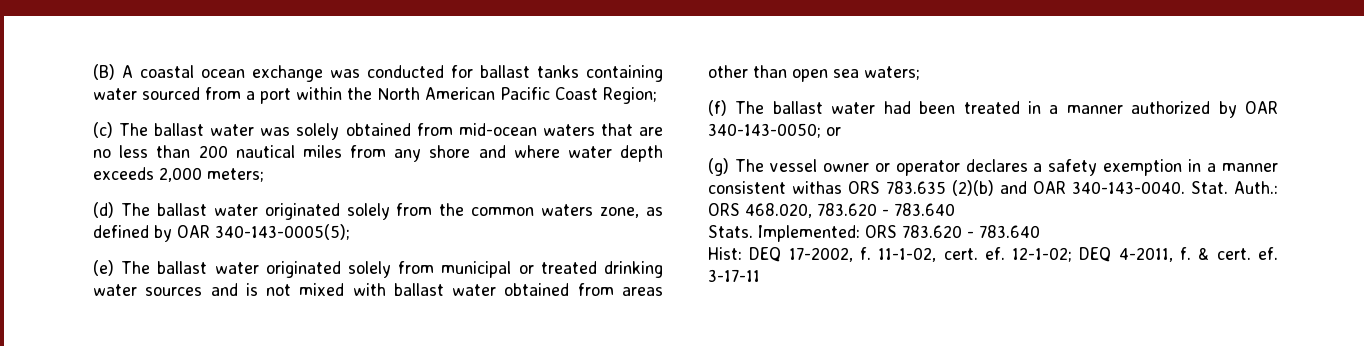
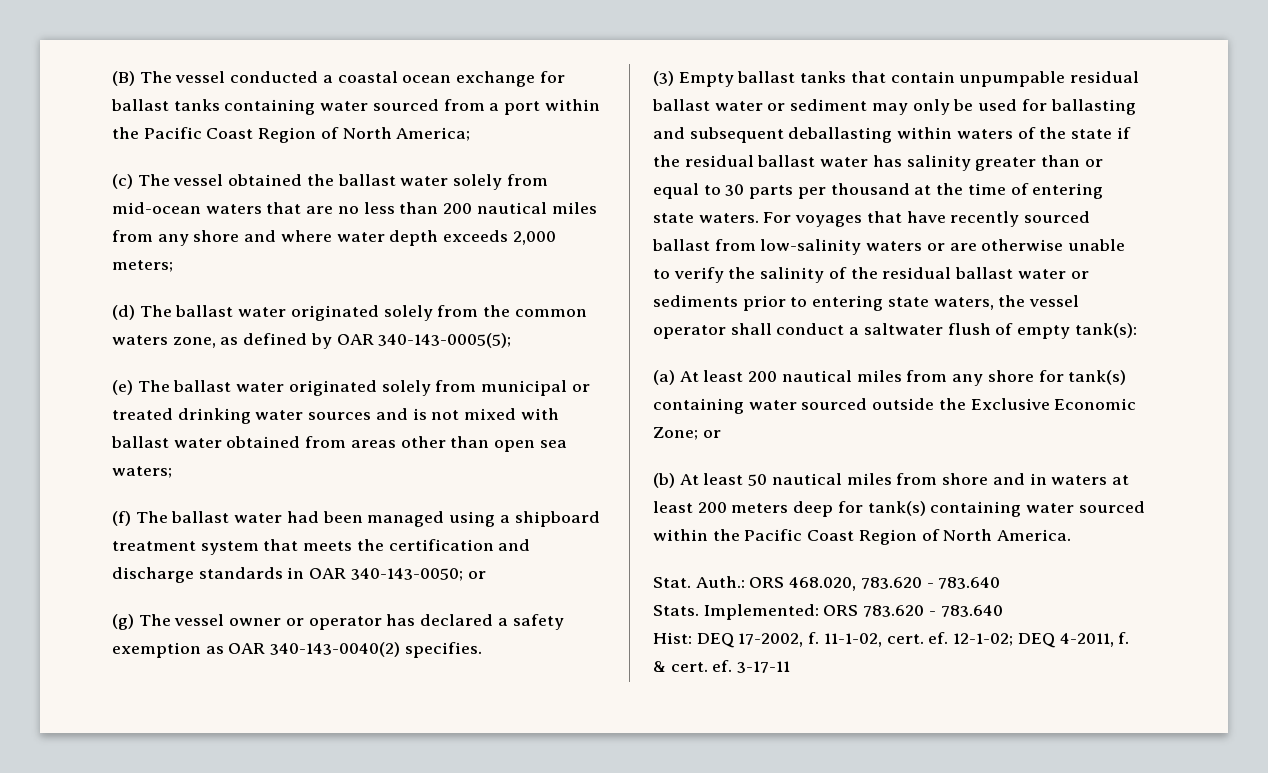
[122,65,133,78] A -> [139,71,333,83] The vessel conducted a
[330,65,444,78] was conducted -> (536, 79) none
[377,87,657,104] [93,122,411,140] North American Pacific Coast Region; // (c) The ballast water was solely obtained -> [143,127,471,143] [112,174,503,190] Pacific Coast Region of North America; // (c) The vessel obtained the ballast water solely
[963,101,1237,118] treated in a manner authorized by -> [367,511,600,527] [112,539,531,555] [112,567,305,583] managed using a shipboard treatment system that meets the certification and discharge standards in
[965,159,1028,172] declares -> [386,614,494,626] has declared
[1188,159,1278,172] [708,180,1185,196] in a manner consistent withas ORS 783.635 (2)(b) and OAR 340-143-0040. -> [205,642,482,658] [653,71,1140,87] [652,99,1136,115] [653,127,1131,143] [653,155,1103,171] [653,183,1104,199] [653,211,1091,227] [652,239,1126,255] [653,267,1089,283] [653,295,1080,311] [653,323,1137,339] [653,370,1127,386] [653,398,1137,414] [653,427,721,440] [653,473,1129,488] [653,501,1145,517] [653,529,1072,545] as OAR 340-143-0040(2) specifies. // (3) Empty ballast tanks that contain unpumpable residual ballast water or sediment may only be used for ballasting and subsequent deballasting within waters of the state if the residual ballast water has salinity greater than or equal to 30 parts per thousand at the time of entering state waters. For voyages that have recently sourced ballast from low-salinity waters or are otherwise unable to verify the salinity of the residual ballast water or sediments prior to entering state waters, the vessel operator shall conduct a saltwater flush of empty tank(s): // (a) At least 200 nautical miles from any shore for tank(s) containing water sourced outside the Exclusive Economic Zone; or // (b) At least 50 nautical miles from shore and in waters at least 200 meters deep for tank(s) containing water sourced within the Pacific Coast Region of North America. //

